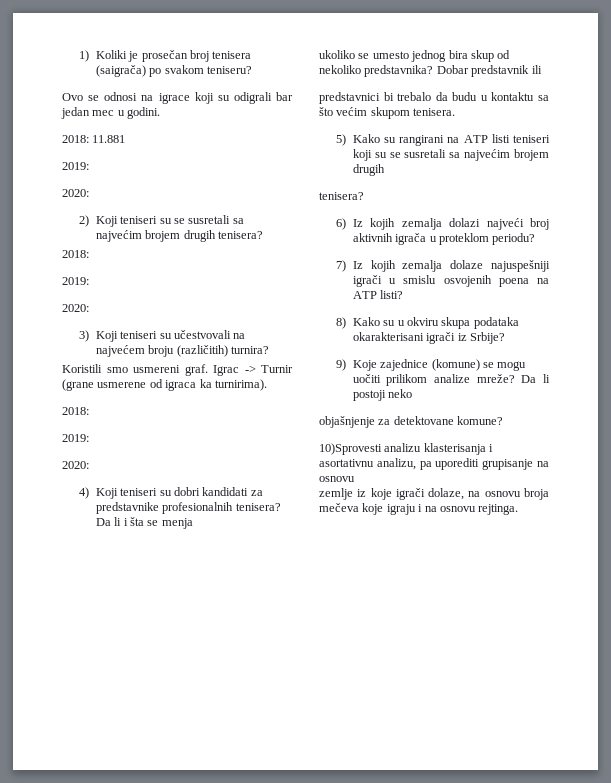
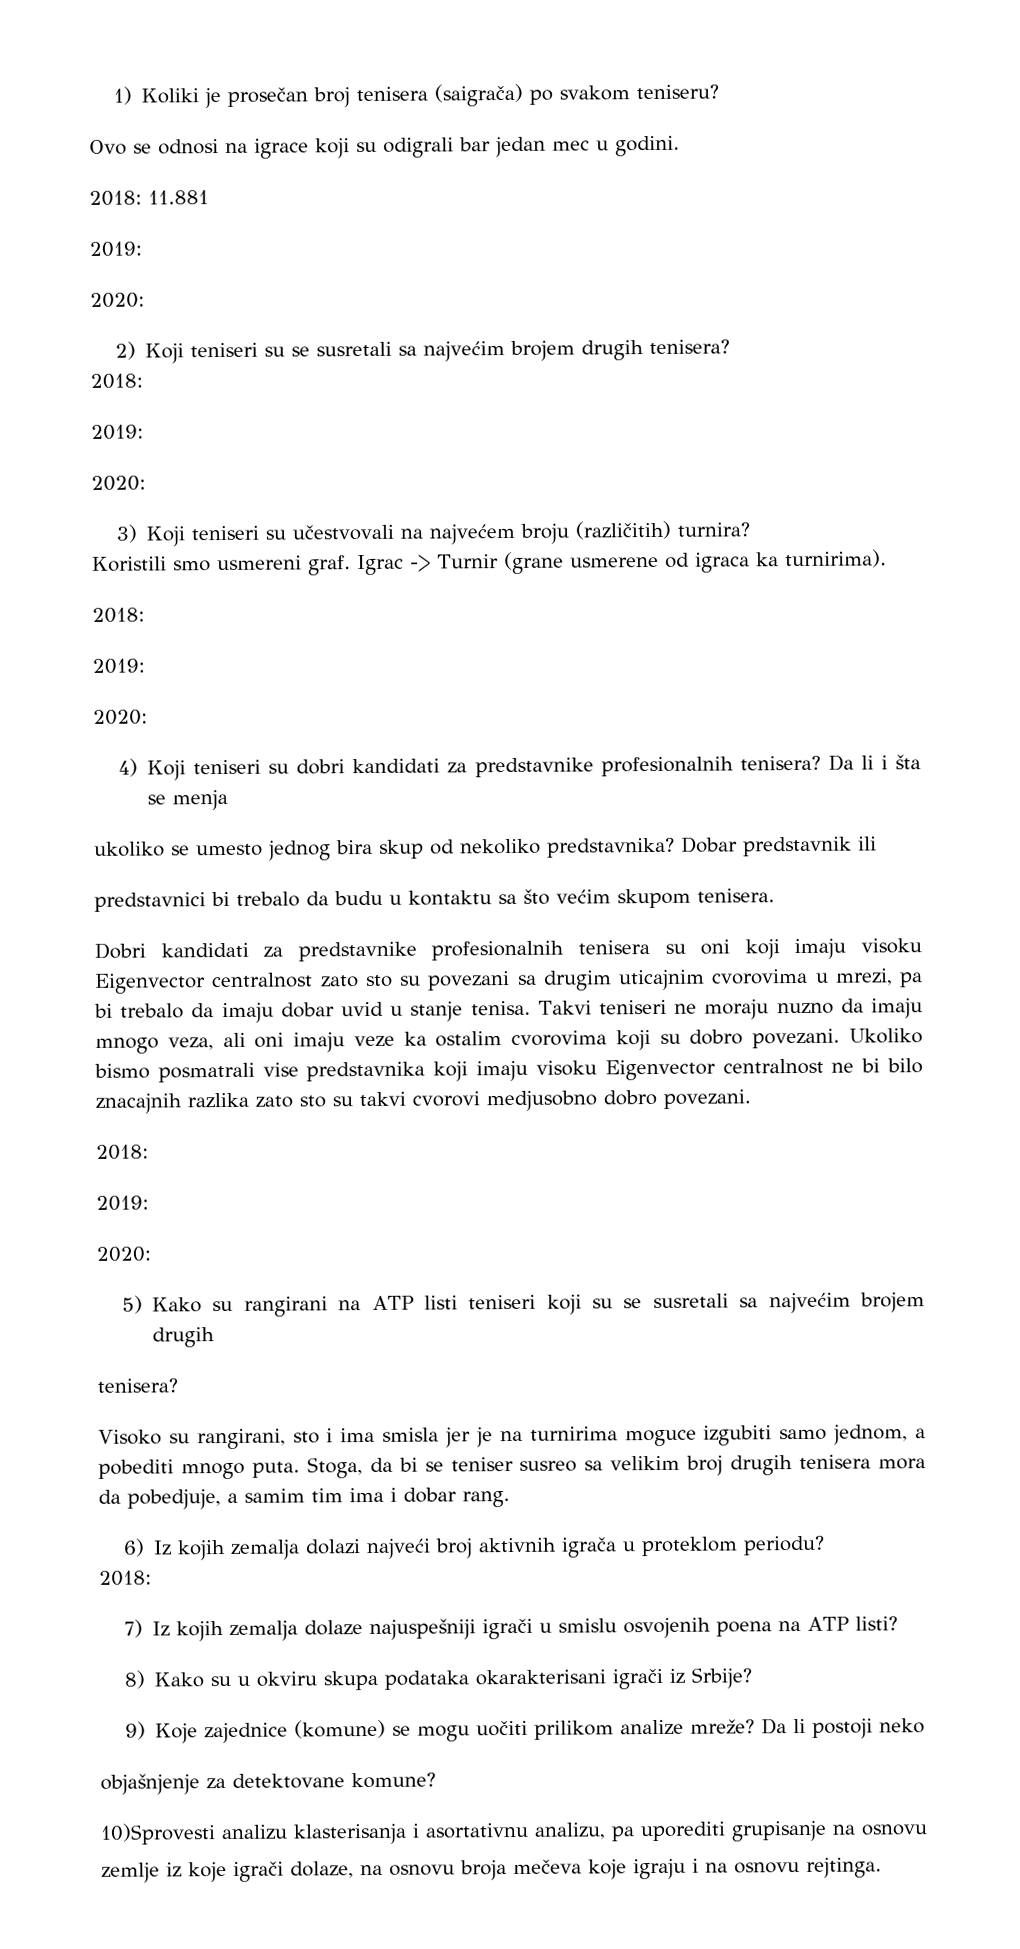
(456, 112) none -> [94,938,923,962] [94,968,923,994] [94,998,923,1024] [95,1028,923,1054] [94,1058,924,1083] [95,1089,751,1114] [96,1144,149,1160] [96,1195,149,1211] [96,1246,151,1262] // Dobri kandidati za predstavnike profesionalnih tenisera su oni koji imaju visoku Eigenvector centralnost zato sto su povezani sa drugim uticajnim cvorovima u mrezi, pa bi trebalo da imaju dobar uvid u stanje tenisa. Takvi teniseri ne moraju nuzno da imaju mnogo veza, ali oni imaju veze ka ostalim cvorovima koji su dobro povezani. Ukoliko bismo posmatrali vise predstavnika koji imaju visoku Eigenvector centralnost ne bi bilo znacajnih razlika zato sto su takvi cvorovi medjusobno dobro povezani. // 2018: // 2019: // 2020:
(364, 196) none -> [98,1424,926,1450] [98,1454,927,1480] [98,1487,510,1510] // Visoko su rangirani, sto i ima smisla jer je na turnirima moguce izgubiti samo jednom, a pobediti mnogo puta. Stoga, da bi se teniser susreo sa velikim broj drugih tenisera mora da pobedjuje, a samim tim ima i dobar rang.
(536, 239) none -> [99,1570,152,1586] // 2018:

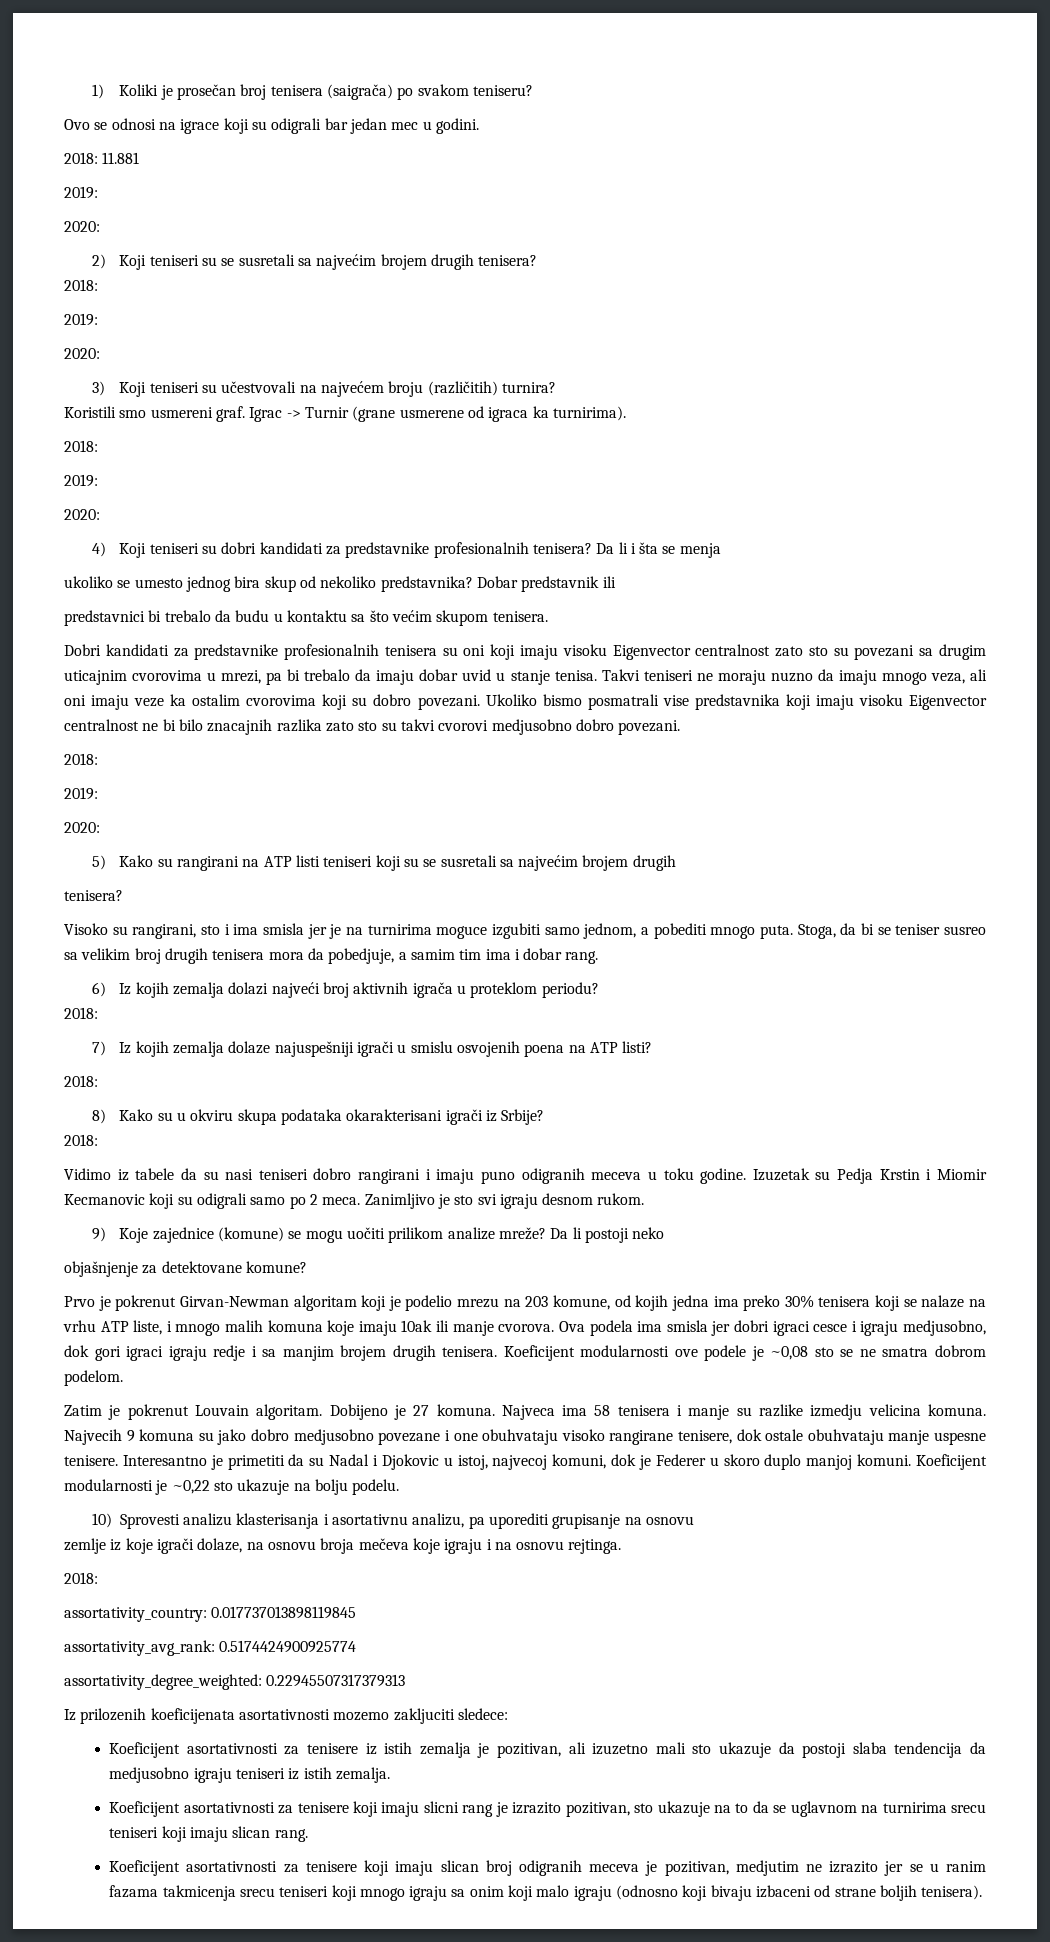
(899, 1623) none -> [64,1075,98,1087] // 2018:
(753, 1678) none -> [64,1134,98,1146] [64,1168,987,1184] [64,1193,645,1209] // 2018: // Vidimo iz tabele da su nasi teniseri dobro rangirani i imaju puno odigranih meceva u toku godine. Izuzetak su Pedja Krstin i Miomir Kecmanovic koji su odigrali samo po 2 meca. Zanimljivo je sto svi igraju desnom rukom.
[100,1823,216,1845] 10)Sprovesti -> [64,1295,986,1311] [63,1320,986,1336] [64,1345,986,1361] [64,1370,123,1386] [64,1404,986,1420] [64,1429,986,1445] [64,1454,988,1470] [64,1479,400,1495] [91,1513,180,1529] Prvo je pokrenut Girvan-Newman algoritam koji je podelio mrezu na 203 komune, od kojih jedna ima preko 30% tenisera koji se nalaze na vrhu ATP liste, i mnogo malih komuna koje imaju 10ak ili manje cvorova. Ova podela ima smisla jer dobri igraci cesce i igraju medjusobno, dok gori igraci igraju redje i sa manjim brojem drugih tenisera. Koeficijent modularnosti ove podele je ~0,08 sto se ne smatra dobrom podelom. // Zatim je pokrenut Louvain algoritam. Dobijeno je 27 komuna. Najveca ima 58 tenisera i manje su razlike izmedju velicina komuna. Najvecih 9 komuna su jako dobro medjusobno povezane i one obuhvataju visoko rangirane tenisere, dok ostale obuhvataju manje uspesne tenisere. Interesantno je primetiti da su Nadal i Djokovic u istoj, najvecoj komuni, dok je Federer u skoro duplo manjoj komuni. Koeficijent modularnosti je ~0,22 sto ukazuje na bolju podelu. // 10) Sprovesti
(882, 1867) none -> [64,1572,98,1584] [64,1606,357,1622] [64,1640,357,1656] [64,1674,406,1690] [64,1708,508,1724] [109,1742,987,1758] [109,1767,390,1783] [109,1801,986,1817] [109,1826,308,1842] [109,1860,987,1876] [109,1885,983,1901] // 2018: // assortativity_country: 0.017737013898119845 // assortativity_avg_rank: 0.5174424900925774 // assortativity_degree_weighted: 0.22945507317379313 // Iz prilozenih koeficijenata asortativnosti mozemo zakljuciti sledece: // Koeficijent asortativnosti za tenisere iz istih zemalja je pozitivan, ali izuzetno mali sto ukazuje da postoji slaba tendencija da medjusobno igraju teniseri iz istih zemalja. // Koeficijent asortativnosti za tenisere koji imaju slicni rang je izrazito pozitivan, sto ukazuje na to da se uglavnom na turnirima srecu teniseri koji imaju slican rang. // Koeficijent asortativnosti za tenisere koji imaju slican broj odigranih meceva je pozitivan, medjutim ne izrazito jer se u ranim fazama takmicenja srecu teniseri koji mnogo igraju sa onim koji malo igraju (odnosno koji bivaju izbaceni od strane boljih tenisera).

